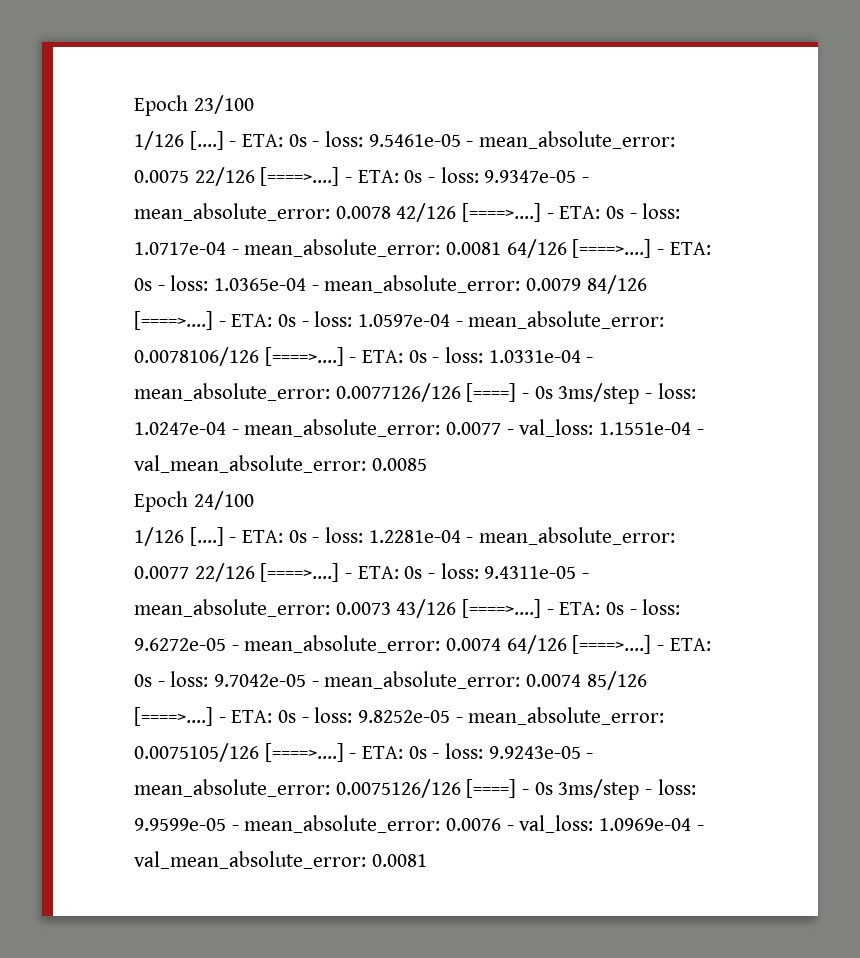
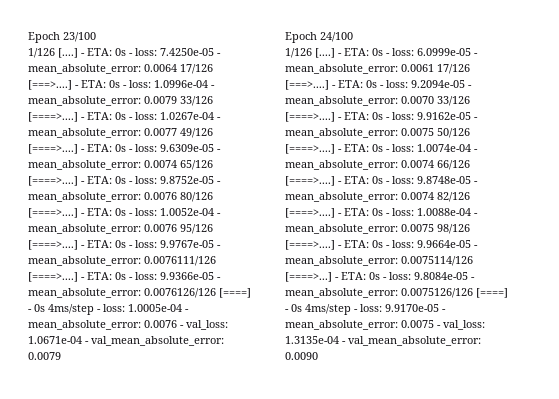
[368,131,676,149] [134,167,590,186] [134,203,681,222] [134,239,711,258] [134,275,647,294] [134,311,665,330] [134,347,594,366] [134,383,696,404] [134,419,704,437] [134,455,427,473] 9.5461e-05 - mean_absolute_error: 0.0075 22/126 [====>....] - ETA: 0s - loss: 9.9347e-05 - mean_absolute_error: 0.0078 42/126 [====>....] - ETA: 0s - loss: 1.0717e-04 - mean_absolute_error: 0.0081 64/126 [====>....] - ETA: 0s - loss: 1.0365e-04 - mean_absolute_error: 0.0079 84/126 [====>....] - ETA: 0s - loss: 1.0597e-04 - mean_absolute_error: 0.0078106/126 [====>....] - ETA: 0s - loss: 1.0331e-04 - mean_absolute_error: 0.0077126/126 [====] - 0s 3ms/step - loss: 1.0247e-04 - mean_absolute_error: 0.0077 - val_loss: 1.1551e-04 - val_mean_absolute_error: 0.0085 -> [160,48,221,56] [28,64,213,74] [28,80,215,90] [28,96,213,106] [28,112,221,122] [28,128,213,138] [28,144,221,154] [28,160,213,170] [28,176,221,186] [28,192,213,202] [28,208,221,218] [28,224,213,234] [28,240,221,250] [28,256,216,266] [28,272,221,282] [28,288,251,298] [28,304,189,315] [28,320,228,330] [28,336,224,346] [28,352,61,360] 7.4250e-05 - mean_absolute_error: 0.0064 17/126 [===>....] - ETA: 0s - loss: 1.0996e-04 - mean_absolute_error: 0.0079 33/126 [====>....] - ETA: 0s - loss: 1.0267e-04 - mean_absolute_error: 0.0077 49/126 [====>....] - ETA: 0s - loss: 9.6309e-05 - mean_absolute_error: 0.0074 65/126 [====>....] - ETA: 0s - loss: 9.8752e-05 - mean_absolute_error: 0.0076 80/126 [====>....] - ETA: 0s - loss: 1.0052e-04 - mean_absolute_error: 0.0076 95/126 [====>....] - ETA: 0s - loss: 9.9767e-05 - mean_absolute_error: 0.0076111/126 [====>....] - ETA: 0s - loss: 9.9366e-05 - mean_absolute_error: 0.0076126/126 [====] - 0s 4ms/step - loss: 1.0005e-04 - mean_absolute_error: 0.0076 - val_loss: 1.0671e-04 - val_mean_absolute_error: 0.0079
[368,527,676,545] [134,563,590,582] [134,599,681,618] [134,635,711,654] [134,671,647,690] [134,707,665,726] [134,743,581,762] 1.2281e-04 - mean_absolute_error: 0.0077 22/126 [====>....] - ETA: 0s - loss: 9.4311e-05 - mean_absolute_error: 0.0073 43/126 [====>....] - ETA: 0s - loss: 9.6272e-05 - mean_absolute_error: 0.0074 64/126 [====>....] - ETA: 0s - loss: 9.7042e-05 - mean_absolute_error: 0.0074 85/126 [====>....] - ETA: 0s - loss: 9.8252e-05 - mean_absolute_error: 0.0075105/126 [====>....] - ETA: 0s - loss: 9.9243e-05 -> [417,48,478,56] [285,64,470,74] [285,80,472,90] [285,96,470,106] [285,112,478,122] [285,128,470,138] [285,144,478,154] [285,160,470,170] [285,176,478,186] [285,192,470,202] [285,208,478,218] [285,224,470,234] [285,240,478,250] [285,256,473,266] [285,272,468,282] 6.0999e-05 - mean_absolute_error: 0.0061 17/126 [===>....] - ETA: 0s - loss: 9.2094e-05 - mean_absolute_error: 0.0070 33/126 [====>....] - ETA: 0s - loss: 9.9162e-05 - mean_absolute_error: 0.0075 50/126 [====>....] - ETA: 0s - loss: 1.0074e-04 - mean_absolute_error: 0.0074 66/126 [====>....] - ETA: 0s - loss: 9.8748e-05 - mean_absolute_error: 0.0074 82/126 [====>....] - ETA: 0s - loss: 1.0088e-04 - mean_absolute_error: 0.0075 98/126 [====>....] - ETA: 0s - loss: 9.9664e-05 - mean_absolute_error: 0.0075114/126 [====>...] - ETA: 0s - loss: 9.8084e-05
[558,779,696,800] [134,815,704,833] [134,851,427,869] 3ms/step - loss: 9.9599e-05 - mean_absolute_error: 0.0076 - val_loss: 1.0969e-04 - val_mean_absolute_error: 0.0081 -> [305,304,446,315] [285,320,485,330] [285,336,481,346] [285,352,318,360] 4ms/step - loss: 9.9170e-05 - mean_absolute_error: 0.0075 - val_loss: 1.3135e-04 - val_mean_absolute_error: 0.0090

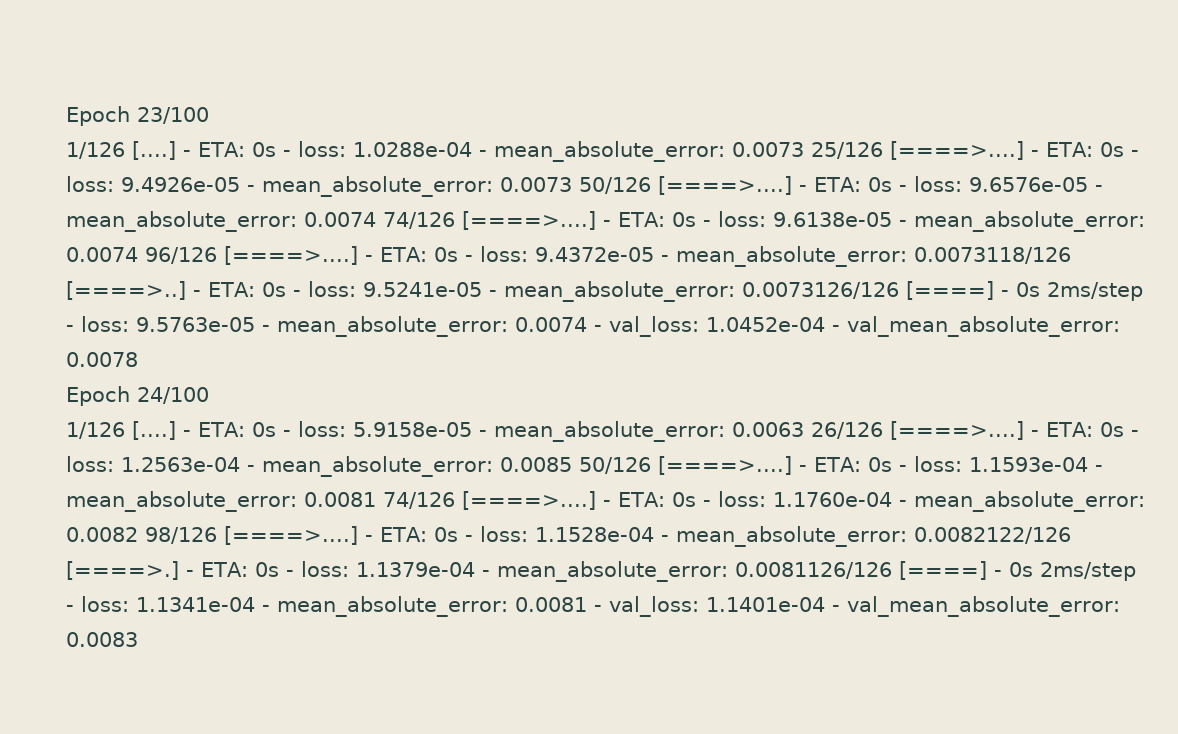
[160,48,221,56] [28,64,213,74] [28,80,215,90] [28,96,213,106] [28,112,221,122] [28,128,213,138] [28,144,221,154] [28,160,213,170] [28,176,221,186] [28,192,213,202] [28,208,221,218] [28,224,213,234] [28,240,221,250] [28,256,216,266] [28,272,221,282] [28,288,251,298] [28,304,189,315] [28,320,228,330] [28,336,224,346] [28,352,61,360] 7.4250e-05 - mean_absolute_error: 0.0064 17/126 [===>....] - ETA: 0s - loss: 1.0996e-04 - mean_absolute_error: 0.0079 33/126 [====>....] - ETA: 0s - loss: 1.0267e-04 - mean_absolute_error: 0.0077 49/126 [====>....] - ETA: 0s - loss: 9.6309e-05 - mean_absolute_error: 0.0074 65/126 [====>....] - ETA: 0s - loss: 9.8752e-05 - mean_absolute_error: 0.0076 80/126 [====>....] - ETA: 0s - loss: 1.0052e-04 - mean_absolute_error: 0.0076 95/126 [====>....] - ETA: 0s - loss: 9.9767e-05 - mean_absolute_error: 0.0076111/126 [====>....] - ETA: 0s - loss: 9.9366e-05 - mean_absolute_error: 0.0076126/126 [====] - 0s 4ms/step - loss: 1.0005e-04 - mean_absolute_error: 0.0076 - val_loss: 1.0671e-04 - val_mean_absolute_error: 0.0079 -> [352,141,1139,162] [66,176,1103,197] [66,211,1145,232] [66,246,1071,267] [66,281,1143,302] [66,316,1120,337] [66,352,138,367] 1.0288e-04 - mean_absolute_error: 0.0073 25/126 [====>....] - ETA: 0s - loss: 9.4926e-05 - mean_absolute_error: 0.0073 50/126 [====>....] - ETA: 0s - loss: 9.6576e-05 - mean_absolute_error: 0.0074 74/126 [====>....] - ETA: 0s - loss: 9.6138e-05 - mean_absolute_error: 0.0074 96/126 [====>....] - ETA: 0s - loss: 9.4372e-05 - mean_absolute_error: 0.0073118/126 [====>..] - ETA: 0s - loss: 9.5241e-05 - mean_absolute_error: 0.0073126/126 [====] - 0s 2ms/step - loss: 9.5763e-05 - mean_absolute_error: 0.0074 - val_loss: 1.0452e-04 - val_mean_absolute_error: 0.0078
[417,48,478,56] [285,64,470,74] [285,80,472,90] [285,96,470,106] [285,112,478,122] [285,128,470,138] [285,144,478,154] [285,160,470,170] [285,176,478,186] [285,192,470,202] [285,208,478,218] [285,224,434,234] 6.0999e-05 - mean_absolute_error: 0.0061 17/126 [===>....] - ETA: 0s - loss: 9.2094e-05 - mean_absolute_error: 0.0070 33/126 [====>....] - ETA: 0s - loss: 9.9162e-05 - mean_absolute_error: 0.0075 50/126 [====>....] - ETA: 0s - loss: 1.0074e-04 - mean_absolute_error: 0.0074 66/126 [====>....] - ETA: 0s - loss: 9.8748e-05 - mean_absolute_error: 0.0074 82/126 [====>....] - ETA: 0s - loss: 1.0088e-04 - mean_absolute_error: 0.0075 -> [352,421,1139,442] [66,456,1103,477] [66,491,1145,512] [66,527,138,542] 5.9158e-05 - mean_absolute_error: 0.0063 26/126 [====>....] - ETA: 0s - loss: 1.2563e-04 - mean_absolute_error: 0.0085 50/126 [====>....] - ETA: 0s - loss: 1.1593e-04 - mean_absolute_error: 0.0081 74/126 [====>....] - ETA: 0s - loss: 1.1760e-04 - mean_absolute_error: 0.0082
[417,240,478,248] [285,256,473,266] [285,272,475,282] [285,288,508,298] [285,304,446,315] [285,320,485,330] [285,336,481,346] [285,352,318,360] 9.9664e-05 - mean_absolute_error: 0.0075114/126 [====>...] - ETA: 0s - loss: 9.8084e-05 - mean_absolute_error: 0.0075126/126 [====] - 0s 4ms/step - loss: 9.9170e-05 - mean_absolute_error: 0.0075 - val_loss: 1.3135e-04 - val_mean_absolute_error: 0.0090 -> [534,526,1071,547] [66,561,1136,582] [66,596,1120,617] [66,632,138,647] 1.1528e-04 - mean_absolute_error: 0.0082122/126 [====>.] - ETA: 0s - loss: 1.1379e-04 - mean_absolute_error: 0.0081126/126 [====] - 0s 2ms/step - loss: 1.1341e-04 - mean_absolute_error: 0.0081 - val_loss: 1.1401e-04 - val_mean_absolute_error: 0.0083

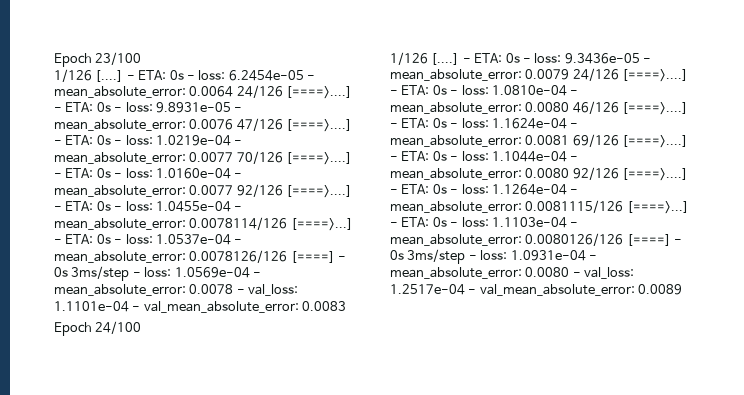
[352,141,1139,162] [66,176,1103,197] [66,211,1145,232] [66,246,1071,267] [66,281,1143,302] [66,316,1120,337] [66,352,138,367] 1.0288e-04 - mean_absolute_error: 0.0073 25/126 [====>....] - ETA: 0s - loss: 9.4926e-05 - mean_absolute_error: 0.0073 50/126 [====>....] - ETA: 0s - loss: 9.6576e-05 - mean_absolute_error: 0.0074 74/126 [====>....] - ETA: 0s - loss: 9.6138e-05 - mean_absolute_error: 0.0074 96/126 [====>....] - ETA: 0s - loss: 9.4372e-05 - mean_absolute_error: 0.0073118/126 [====>..] - ETA: 0s - loss: 9.5241e-05 - mean_absolute_error: 0.0073126/126 [====] - 0s 2ms/step - loss: 9.5763e-05 - mean_absolute_error: 0.0074 - val_loss: 1.0452e-04 - val_mean_absolute_error: 0.0078 -> [228,70,315,81] [54,85,353,99] [54,102,243,113] [54,118,353,132] [54,135,243,146] [54,151,353,165] [54,168,243,179] [54,184,353,198] [54,201,243,212] [54,217,353,231] [54,234,243,245] [54,250,347,263] [54,266,261,281] [54,284,299,296] [54,301,347,313] 6.2454e-05 - mean_absolute_error: 0.0064 24/126 [====>....] - ETA: 0s - loss: 9.8931e-05 - mean_absolute_error: 0.0076 47/126 [====>....] - ETA: 0s - loss: 1.0219e-04 - mean_absolute_error: 0.0077 70/126 [====>....] - ETA: 0s - loss: 1.0160e-04 - mean_absolute_error: 0.0077 92/126 [====>....] - ETA: 0s - loss: 1.0455e-04 - mean_absolute_error: 0.0078114/126 [====>...] - ETA: 0s - loss: 1.0537e-04 - mean_absolute_error: 0.0078126/126 [====] - 0s 3ms/step - loss: 1.0569e-04 - mean_absolute_error: 0.0078 - val_loss: 1.1101e-04 - val_mean_absolute_error: 0.0083
[352,421,1139,442] [66,456,1103,477] [66,491,1145,512] [66,526,1071,547] [66,561,1136,582] [66,596,1120,617] [66,632,138,647] 5.9158e-05 - mean_absolute_error: 0.0063 26/126 [====>....] - ETA: 0s - loss: 1.2563e-04 - mean_absolute_error: 0.0085 50/126 [====>....] - ETA: 0s - loss: 1.1593e-04 - mean_absolute_error: 0.0081 74/126 [====>....] - ETA: 0s - loss: 1.1760e-04 - mean_absolute_error: 0.0082 98/126 [====>....] - ETA: 0s - loss: 1.1528e-04 - mean_absolute_error: 0.0082122/126 [====>.] - ETA: 0s - loss: 1.1379e-04 - mean_absolute_error: 0.0081126/126 [====] - 0s 2ms/step - loss: 1.1341e-04 - mean_absolute_error: 0.0081 - val_loss: 1.1401e-04 - val_mean_absolute_error: 0.0083 -> [564,53,651,64] [390,68,689,82] [390,85,579,96] [390,101,689,115] [390,118,579,129] [390,134,689,148] [390,151,579,162] [390,167,689,181] [390,184,579,195] [390,200,689,214] [390,217,579,228] [390,233,683,246] [390,249,597,264] [390,267,635,279] [390,284,683,296] 9.3436e-05 - mean_absolute_error: 0.0079 24/126 [====>....] - ETA: 0s - loss: 1.0810e-04 - mean_absolute_error: 0.0080 46/126 [====>....] - ETA: 0s - loss: 1.1624e-04 - mean_absolute_error: 0.0081 69/126 [====>....] - ETA: 0s - loss: 1.1044e-04 - mean_absolute_error: 0.0080 92/126 [====>....] - ETA: 0s - loss: 1.1264e-04 - mean_absolute_error: 0.0081115/126 [====>...] - ETA: 0s - loss: 1.1103e-04 - mean_absolute_error: 0.0080126/126 [====] - 0s 3ms/step - loss: 1.0931e-04 - mean_absolute_error: 0.0080 - val_loss: 1.2517e-04 - val_mean_absolute_error: 0.0089

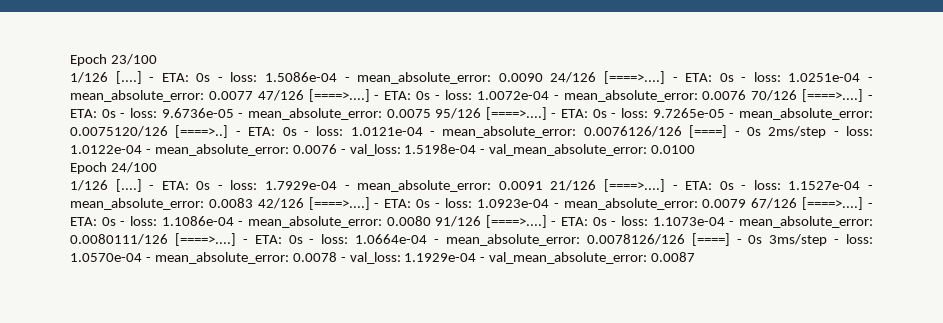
[228,70,315,81] [54,85,353,99] [54,102,243,113] [54,119,234,131] 6.2454e-05 - mean_absolute_error: 0.0064 24/126 [====>....] - ETA: 0s - loss: 9.8931e-05 - mean_absolute_error: 0.0076 -> [265,71,873,84] [70,90,253,102] 1.5086e-04 - mean_absolute_error: 0.0090 24/126 [====>....] - ETA: 0s - loss: 1.0251e-04 - mean_absolute_error: 0.0077
[155,135,243,146] [54,152,234,164] 1.0219e-04 - mean_absolute_error: 0.0077 -> [476,90,747,102] 1.0072e-04 - mean_absolute_error: 0.0076
[155,168,243,179] [54,184,353,198] [54,201,243,212] [54,217,353,231] [54,234,243,245] [54,250,347,263] [54,266,261,281] [54,284,299,296] [54,301,347,313] 1.0160e-04 - mean_absolute_error: 0.0077 92/126 [====>....] - ETA: 0s - loss: 1.0455e-04 - mean_absolute_error: 0.0078114/126 [====>...] - ETA: 0s - loss: 1.0537e-04 - mean_absolute_error: 0.0078126/126 [====] - 0s 3ms/step - loss: 1.0569e-04 - mean_absolute_error: 0.0078 - val_loss: 1.1101e-04 - val_mean_absolute_error: 0.0083 -> [161,107,873,120] [70,125,873,138] [70,144,696,156] 9.6736e-05 - mean_absolute_error: 0.0075 95/126 [====>....] - ETA: 0s - loss: 9.7265e-05 - mean_absolute_error: 0.0075120/126 [====>..] - ETA: 0s - loss: 1.0121e-04 - mean_absolute_error: 0.0076126/126 [====] - 0s 2ms/step - loss: 1.0122e-04 - mean_absolute_error: 0.0076 - val_loss: 1.5198e-04 - val_mean_absolute_error: 0.0100
[564,53,651,64] [390,68,689,82] [390,85,579,96] [390,101,689,115] [390,118,579,129] [390,134,689,148] [390,151,579,162] [390,167,689,181] [390,184,579,195] [390,200,689,214] [390,217,579,228] [390,233,683,246] [390,249,597,264] [390,267,635,279] [390,284,683,296] 9.3436e-05 - mean_absolute_error: 0.0079 24/126 [====>....] - ETA: 0s - loss: 1.0810e-04 - mean_absolute_error: 0.0080 46/126 [====>....] - ETA: 0s - loss: 1.1624e-04 - mean_absolute_error: 0.0081 69/126 [====>....] - ETA: 0s - loss: 1.1044e-04 - mean_absolute_error: 0.0080 92/126 [====>....] - ETA: 0s - loss: 1.1264e-04 - mean_absolute_error: 0.0081115/126 [====>...] - ETA: 0s - loss: 1.1103e-04 - mean_absolute_error: 0.0080126/126 [====] - 0s 3ms/step - loss: 1.0931e-04 - mean_absolute_error: 0.0080 - val_loss: 1.2517e-04 - val_mean_absolute_error: 0.0089 -> [265,179,873,192] [70,197,874,210] [70,215,873,228] [70,233,873,246] [70,252,696,264] 1.7929e-04 - mean_absolute_error: 0.0091 21/126 [====>....] - ETA: 0s - loss: 1.1527e-04 - mean_absolute_error: 0.0083 42/126 [====>....] - ETA: 0s - loss: 1.0923e-04 - mean_absolute_error: 0.0079 67/126 [====>....] - ETA: 0s - loss: 1.1086e-04 - mean_absolute_error: 0.0080 91/126 [====>....] - ETA: 0s - loss: 1.1073e-04 - mean_absolute_error: 0.0080111/126 [====>....] - ETA: 0s - loss: 1.0664e-04 - mean_absolute_error: 0.0078126/126 [====] - 0s 3ms/step - loss: 1.0570e-04 - mean_absolute_error: 0.0078 - val_loss: 1.1929e-04 - val_mean_absolute_error: 0.0087

